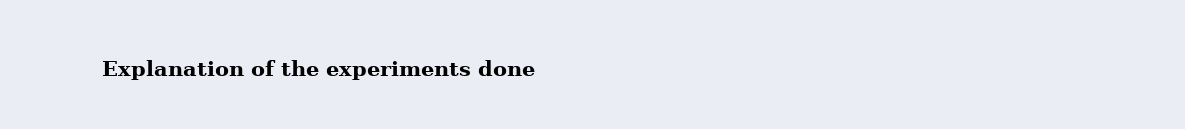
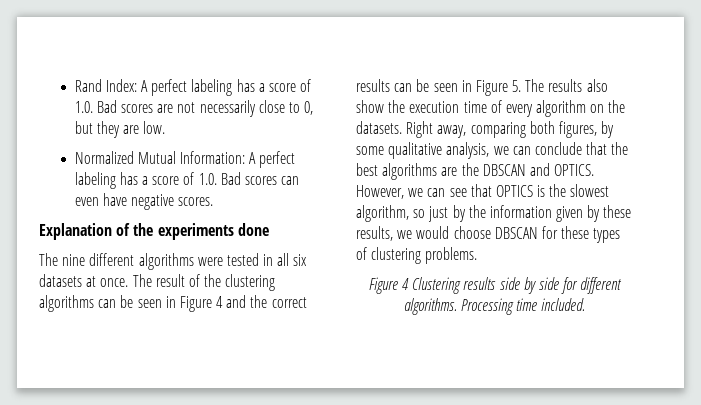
(102, 70) none -> [74,79,312,96] [74,100,314,117] [74,121,166,138] [74,151,296,168] [74,172,300,189] [74,193,214,210] Rand Index: A perfect labeling has a score of 1.0. Bad scores are not necessarily close to 0, but they are low. // Normalized Mutual Information: A perfect labeling has a score of 1.0. Bad scores can even have negative scores. //
(535, 68) none -> [39,253,308,270] [39,274,276,291] [39,295,307,312] [356,79,608,96] [356,100,626,117] [356,121,615,138] [356,142,629,159] [356,163,595,180] [356,184,610,199] [356,205,632,222] [356,226,621,243] [356,247,478,264] [368,277,623,294] [403,298,586,315] // The nine different algorithms were tested in all six datasets at once. The result of the clustering algorithms can be seen in Figure 4 and the correct results can be seen in Figure 5. The results also show the execution time of every algorithm on the datasets. Right away, comparing both figures, by some qualitative analysis, we can conclude that the best algorithms are the DBSCAN and OPTICS. However, we can see that OPTICS is the slowest algorithm, so just by the information given by these results, we would choose DBSCAN for these types of clustering problems. // Figure 4 Clustering results side by side for different algorithms. Processing time included.

